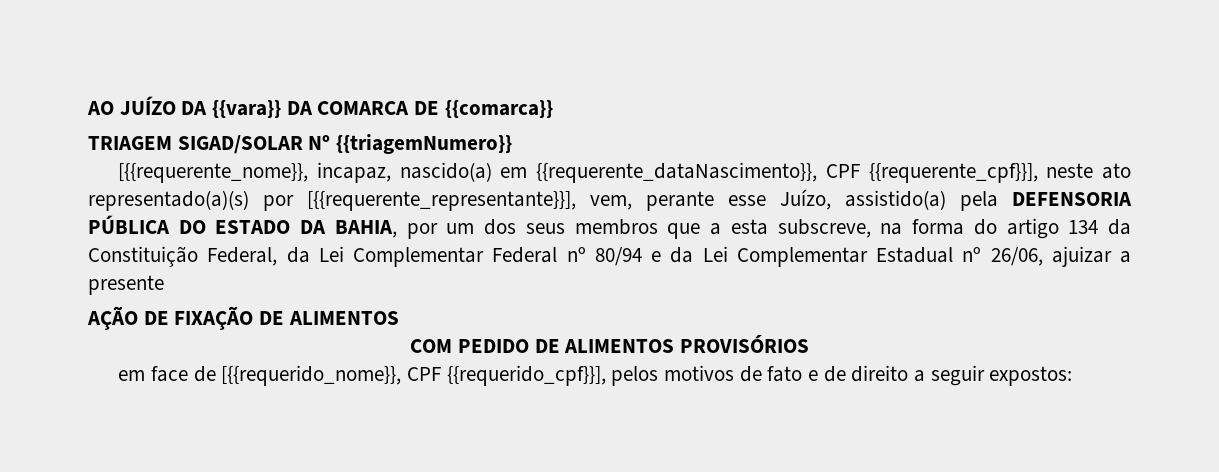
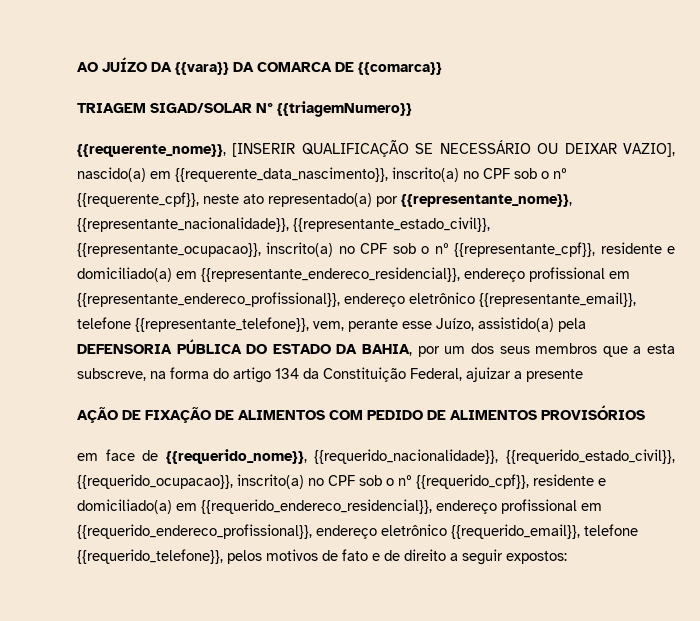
[118,162,1131,183] [88,190,576,211] [{{requerente_nome}}, incapaz, nascido(a) em {{requerente_dataNascimento}}, CPF {{requerente_cpf}}], neste ato representado(a)(s) por [{{requerente_representante}}], -> [77,140,676,157] [77,167,567,182] [77,192,572,207] [77,217,490,232] [77,242,676,257] [77,267,630,282] [77,292,636,307] [77,317,309,332] {{requerente_nome}}, [INSERIR QUALIFICAÇÃO SE NECESSÁRIO OU DEIXAR VAZIO], nascido(a) em {{requerente_data_nascimento}}, inscrito(a) no CPF sob o nº {{requerente_cpf}}, neste ato representado(a) por {{representante_nome}}, {{representante_nacionalidade}}, {{representante_estado_civil}}, {{representante_ocupacao}}, inscrito(a) no CPF sob o nº {{representante_cpf}}, residente e domiciliado(a) em {{representante_endereco_residencial}}, endereço profissional em {{representante_endereco_profissional}}, endereço eletrônico {{representante_email}}, telefone {{representante_telefone}},
[286,246,1043,267] da Lei Complementar Federal nº 80/94 e da Lei Complementar Estadual nº 26/06, -> (462, 374) none
(399, 318) // -> (325, 415) none
[221,365,606,386] [{{requerido_nome}}, CPF {{requerido_cpf}}], -> [165,449,675,464] [77,474,606,489] [77,499,602,514] [77,524,638,539] [77,549,223,564] {{requerido_nome}}, {{requerido_nacionalidade}}, {{requerido_estado_civil}}, {{requerido_ocupacao}}, inscrito(a) no CPF sob o nº {{requerido_cpf}}, residente e domiciliado(a) em {{requerido_endereco_residencial}}, endereço profissional em {{requerido_endereco_profissional}}, endereço eletrônico {{requerido_email}}, telefone {{requerido_telefone}},

